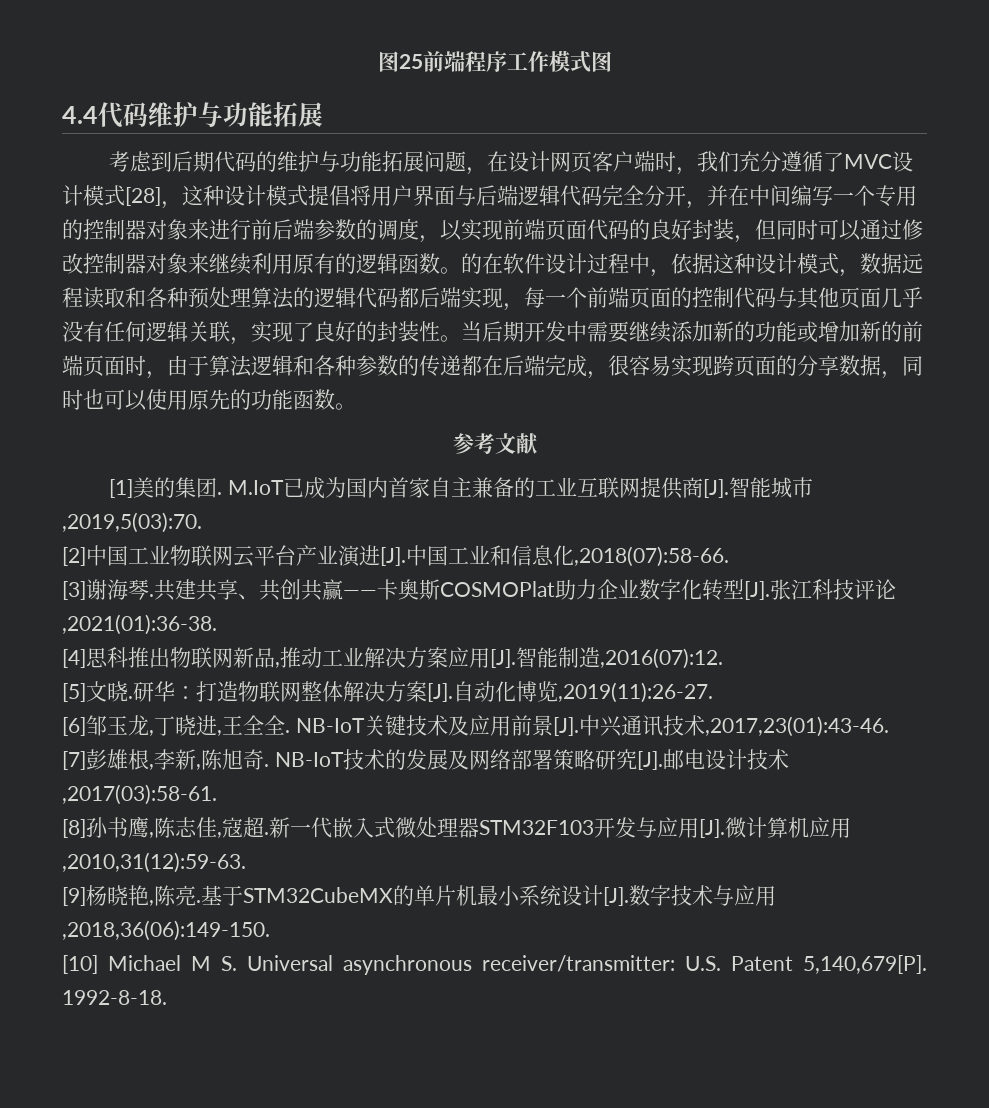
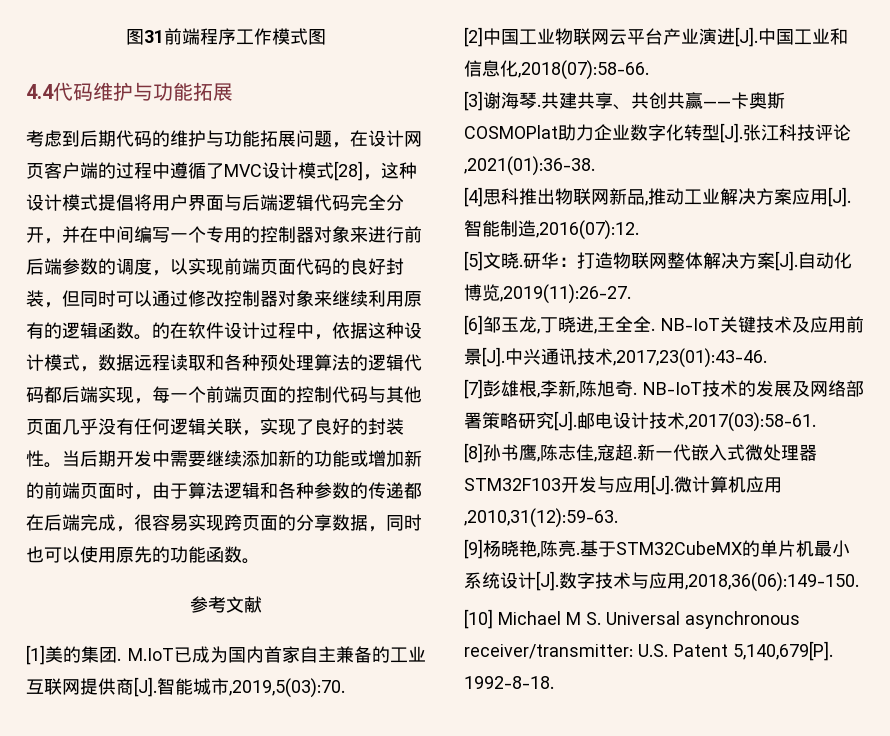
[377,51,423,72] 图25 -> [126,29,164,45] 图31
[654,151,781,175] 时，我们充分 -> [98,162,170,179] 的过程中

